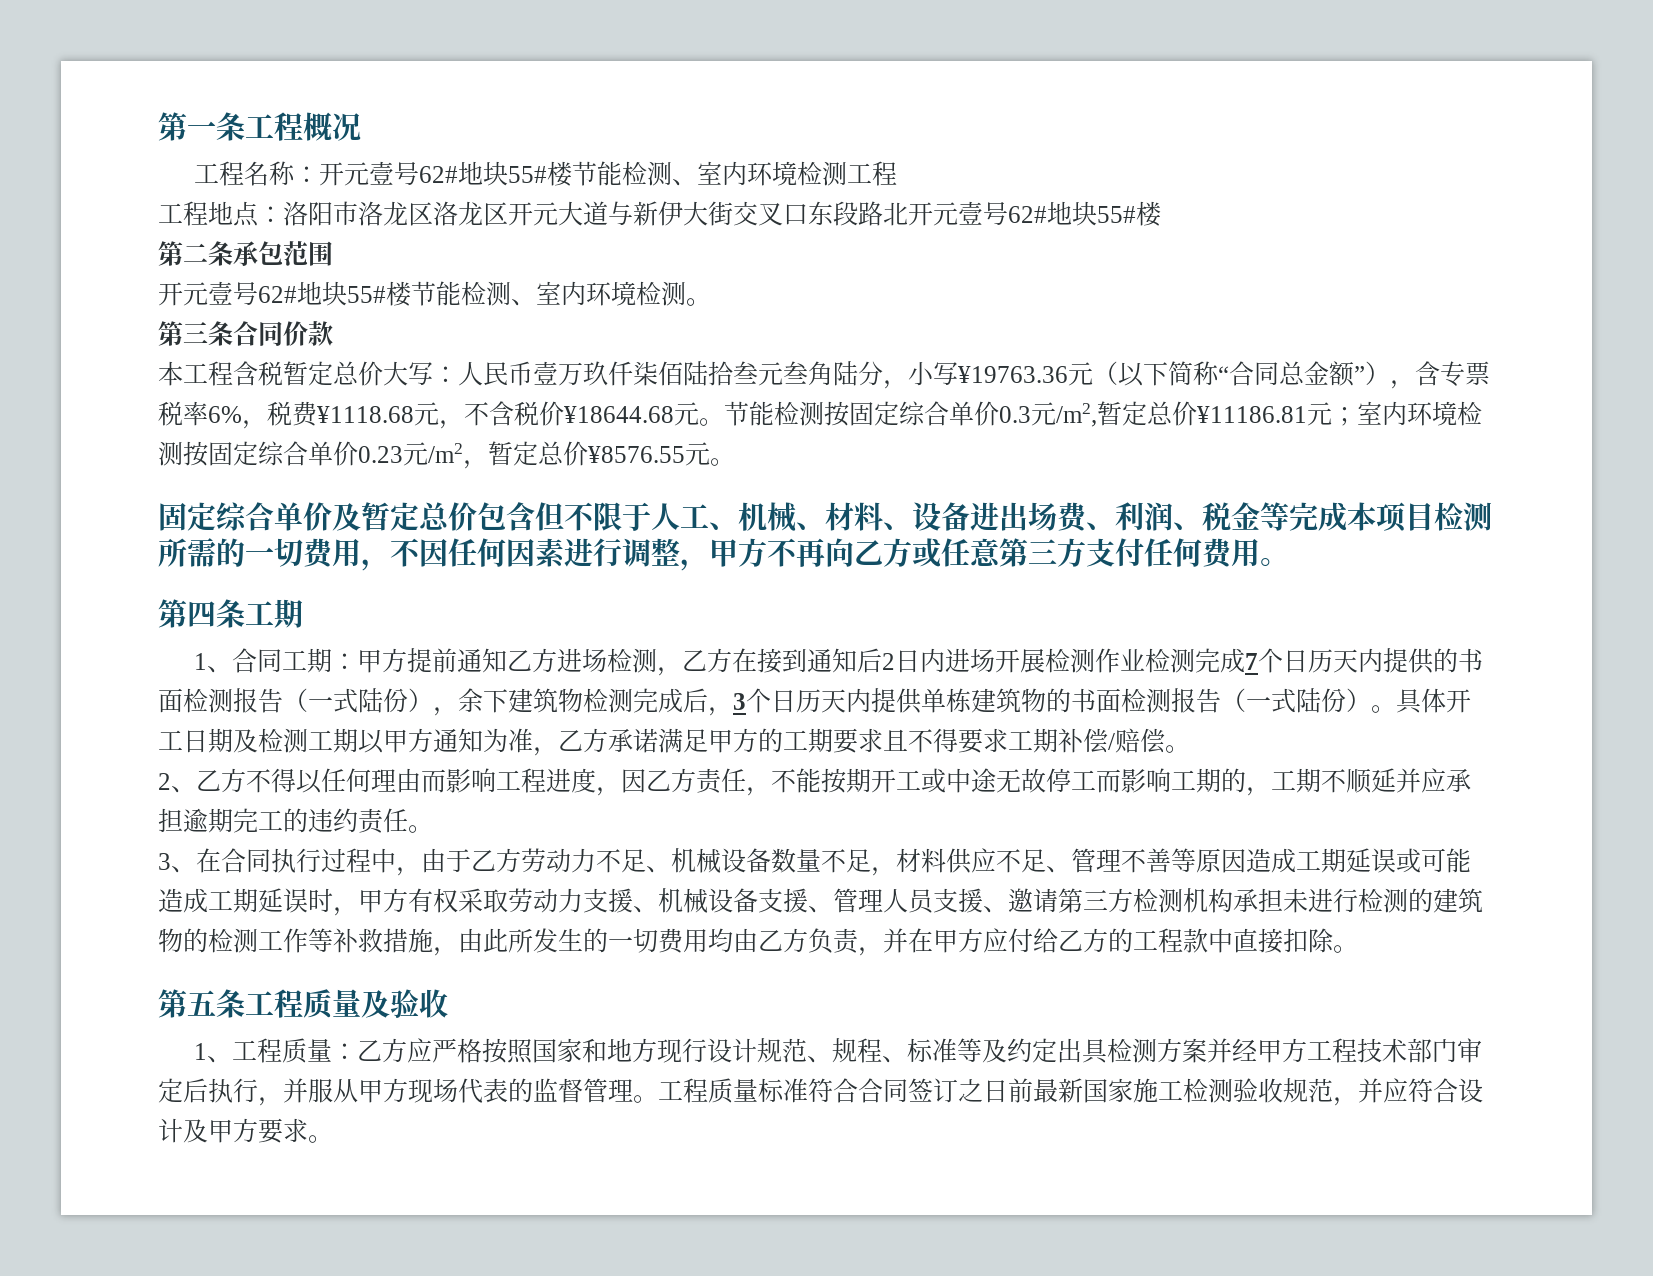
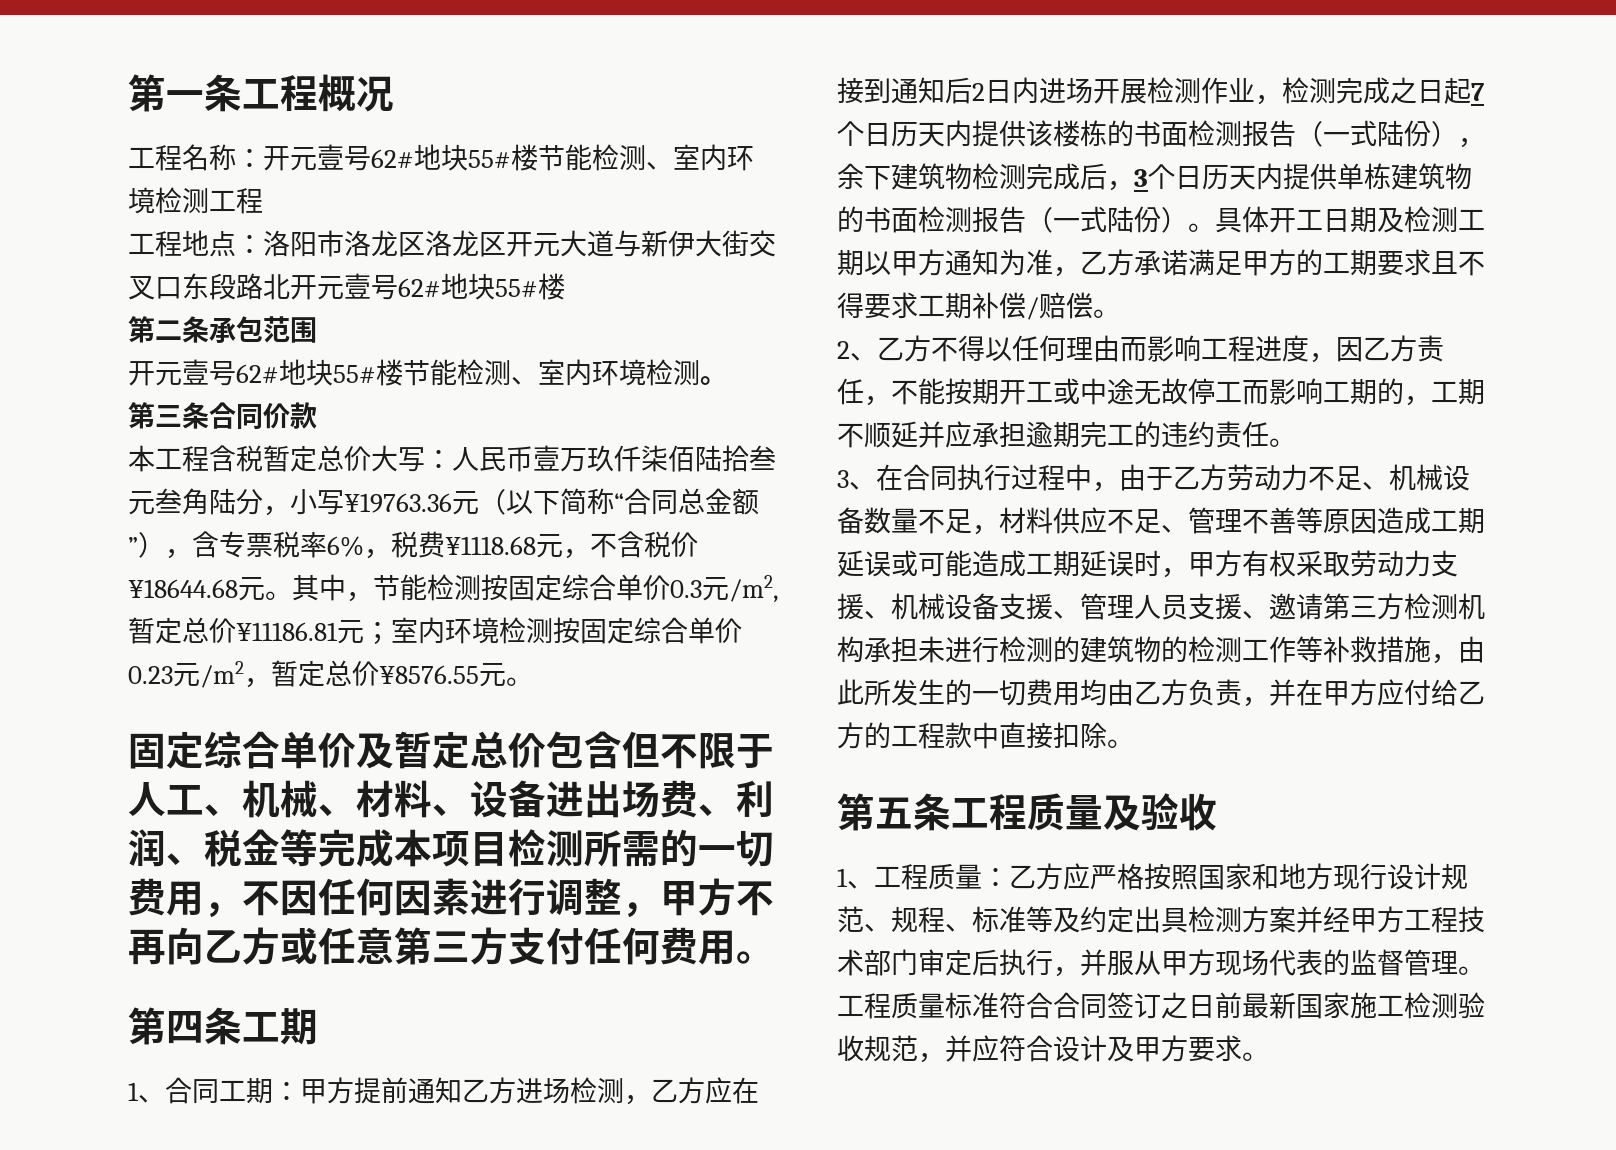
(724, 422) none -> [292,574,373,602] 其中，
(733, 660) none -> [705,1077,732,1104] 应
[1145,648,1246,673] 检测完成 -> [1255,77,1471,105] ，检测完成之日起
(1435, 661) none -> [1026,120,1107,147] 该楼栋

